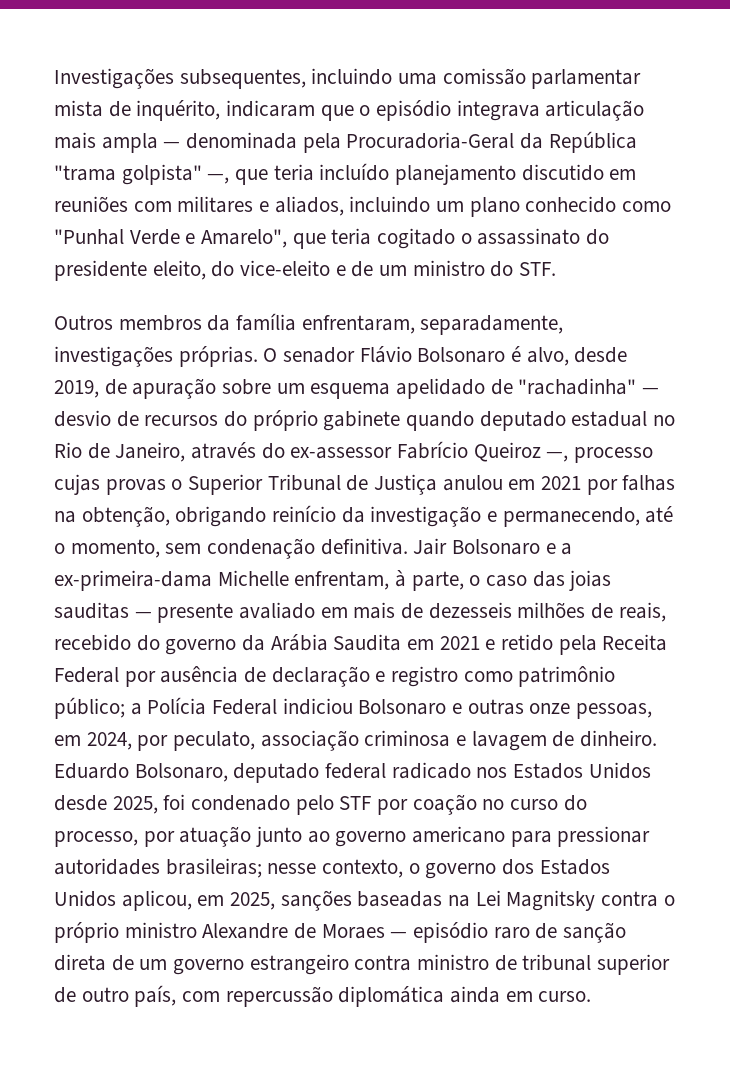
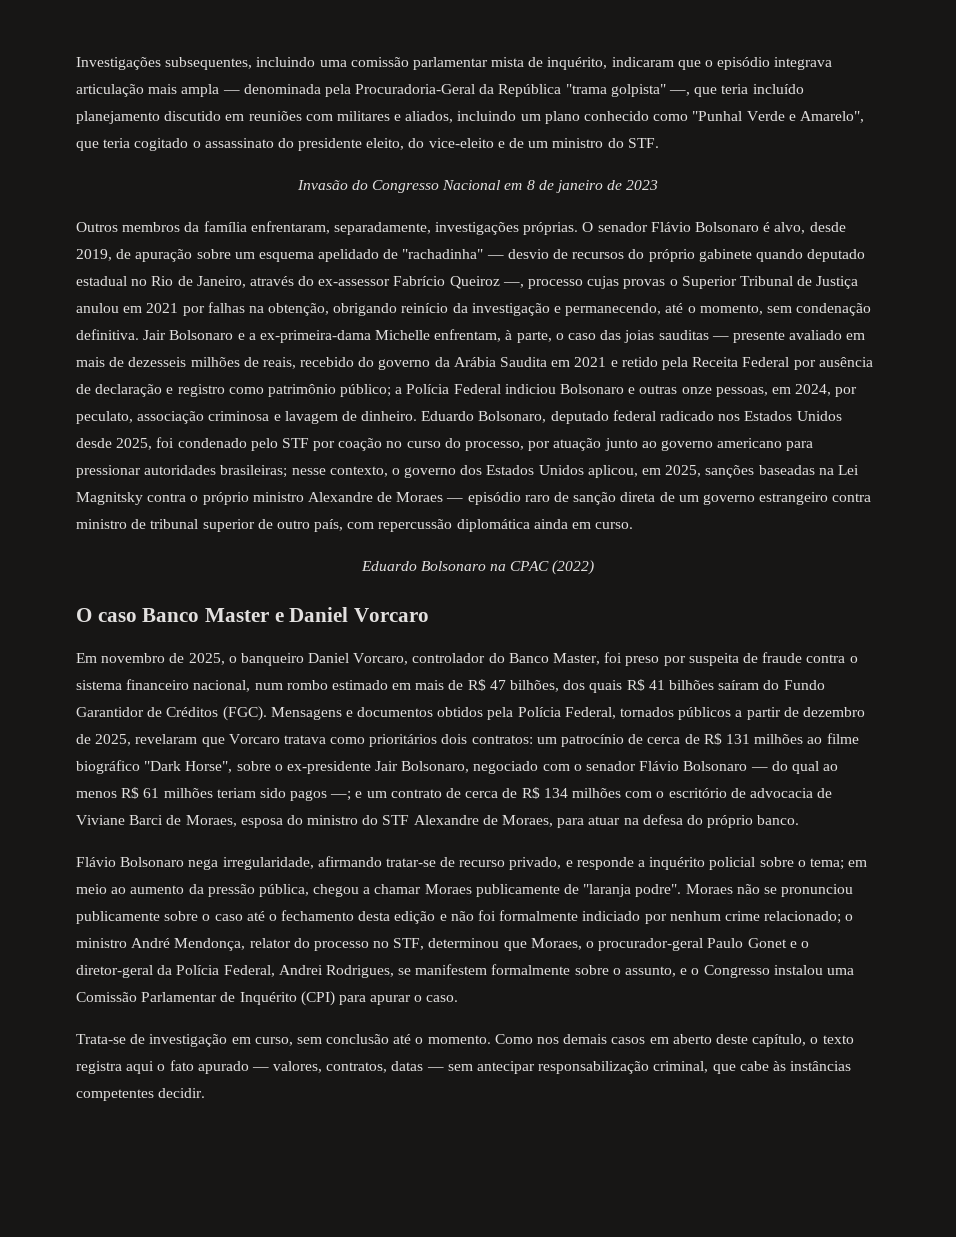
(557, 269) none -> [296,180,659,193] // Invasão do Congresso Nacional em 8 de janeiro de 2023
(592, 996) none -> [360,560,595,575] [76,607,430,622] [76,652,858,666] [76,679,825,693] [76,706,865,721] [76,733,859,747] [76,760,839,774] [76,787,833,801] [76,814,800,828] [76,856,868,870] [76,884,854,897] [76,910,854,924] [76,938,809,951] [76,964,854,978] [76,991,459,1006] [76,1034,854,1047] [76,1060,852,1074] [76,1088,206,1101] // Eduardo Bolsonaro na CPAC (2022) // O caso Banco Master e Daniel Vorcaro // Em novembro de 2025, o banqueiro Daniel Vorcaro, controlador do Banco Master, foi preso por suspeita de fraude contra o sistema financeiro nacional, num rombo estimado em mais de R$ 47 bilhões, dos quais R$ 41 bilhões saíram do Fundo Garantidor de Créditos (FGC). Mensagens e documentos obtidos pela Polícia Federal, tornados públicos a partir de dezembro de 2025, revelaram que Vorcaro tratava como prioritários dois contratos: um patrocínio de cerca de R$ 131 milhões ao filme biográfico "Dark Horse", sobre o ex-presidente Jair Bolsonaro, negociado com o senador Flávio Bolsonaro — do qual ao menos R$ 61 milhões teriam sido pagos —; e um contrato de cerca de R$ 134 milhões com o escritório de advocacia de Viviane Barci de Moraes, esposa do ministro do STF Alexandre de Moraes, para atuar na defesa do próprio banco. // Flávio Bolsonaro nega irregularidade, afirmando tratar-se de recurso privado, e responde a inquérito policial sobre o tema; em meio ao aumento da pressão pública, chegou a chamar Moraes publicamente de "laranja podre". Moraes não se pronunciou publicamente sobre o caso até o fechamento desta edição e não foi formalmente indiciado por nenhum crime relacionado; o ministro André Mendonça, relator do processo no STF, determinou que Moraes, o procurador-geral Paulo Gonet e o diretor-geral da Polícia Federal, Andrei Rodrigues, se manifestem formalmente sobre o assunto, e o Congresso instalou uma Comissão Parlamentar de Inquérito (CPI) para apurar o caso. // Trata-se de investigação em curso, sem conclusão até o momento. Como nos demais casos em aberto deste capítulo, o texto registra aqui o fato apurado — valores, contratos, datas — sem antecipar responsabilização criminal, que cabe às instâncias competentes decidir.

